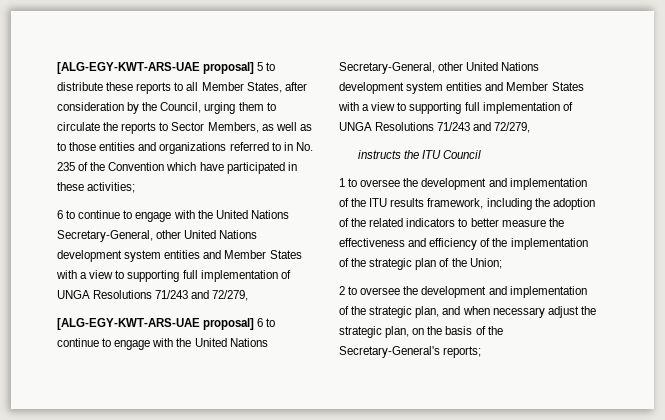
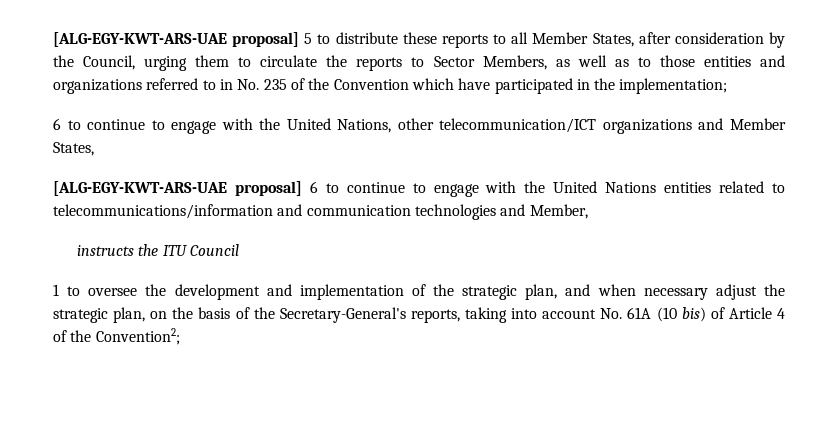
[57,182,136,193] [57,210,289,222] [57,230,258,242] [57,250,302,262] [56,270,291,282] [57,290,249,301] these activities; // 6 to continue to engage with the United Nations Secretary-General, other United Nations development system entities and Member States with a view to supporting full implementation of UNGA Resolutions 71/243 and 72/279, -> [594,78,728,94] [53,118,787,134] [53,142,94,156] the implementation; // 6 to continue to engage with the United Nations, other telecommunication/ICT organizations and Member States,
[339,62,540,74] [339,82,584,94] [338,102,573,114] [339,122,531,133] Secretary-General, other United Nations development system entities and Member States with a view to supporting full implementation of UNGA Resolutions 71/243 and 72/279, -> [664,181,785,193] [53,204,588,220] entities related to telecommunications/information and communication technologies and Member,
[369,198,595,210] [339,218,564,227] [339,238,588,250] [339,258,502,270] [339,286,587,298] [339,306,367,315] ITU results framework, including the adoption of the related indicators to better measure the effectiveness and efficiency of the implementation of the strategic plan of the Union; // 2 to oversee the development and implementation of the -> (455, 290) none
[443,346,482,358] reports; -> [410,307,785,323] [53,328,180,345] reports, taking into account No. 61A (10 bis) of Article 4 of the Convention2;

